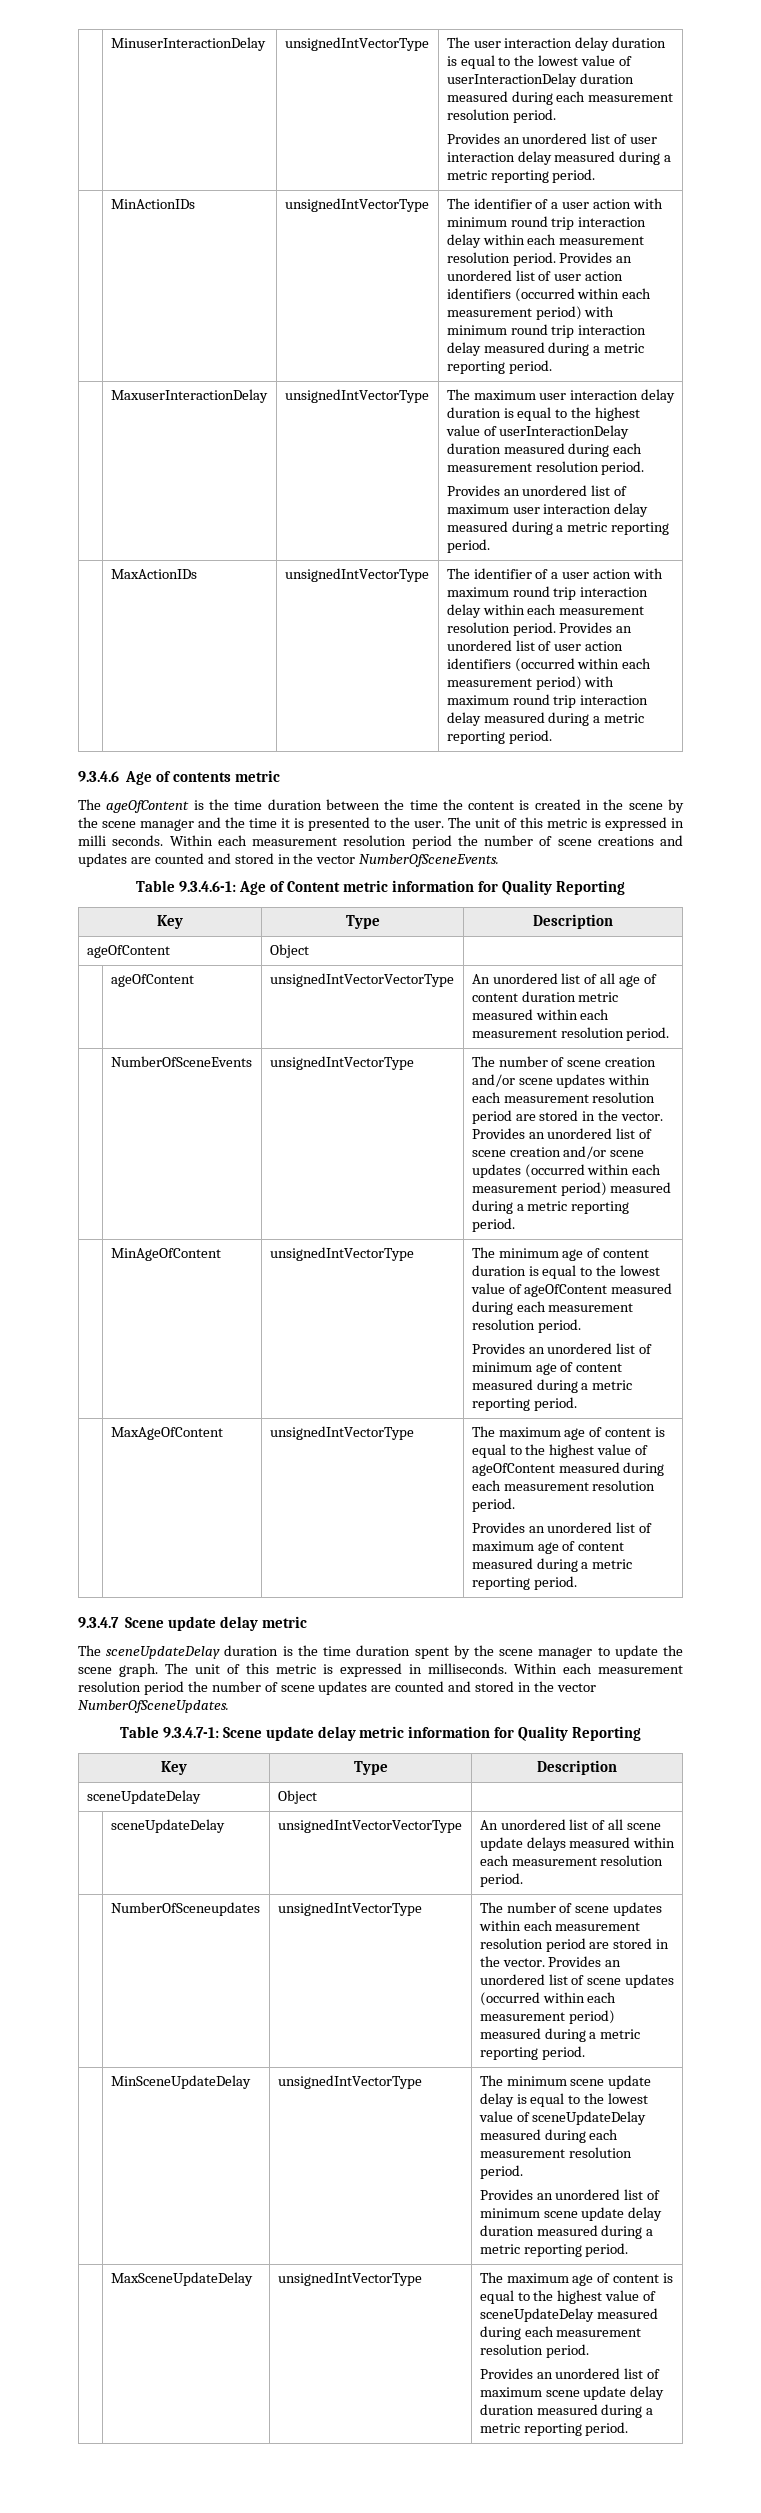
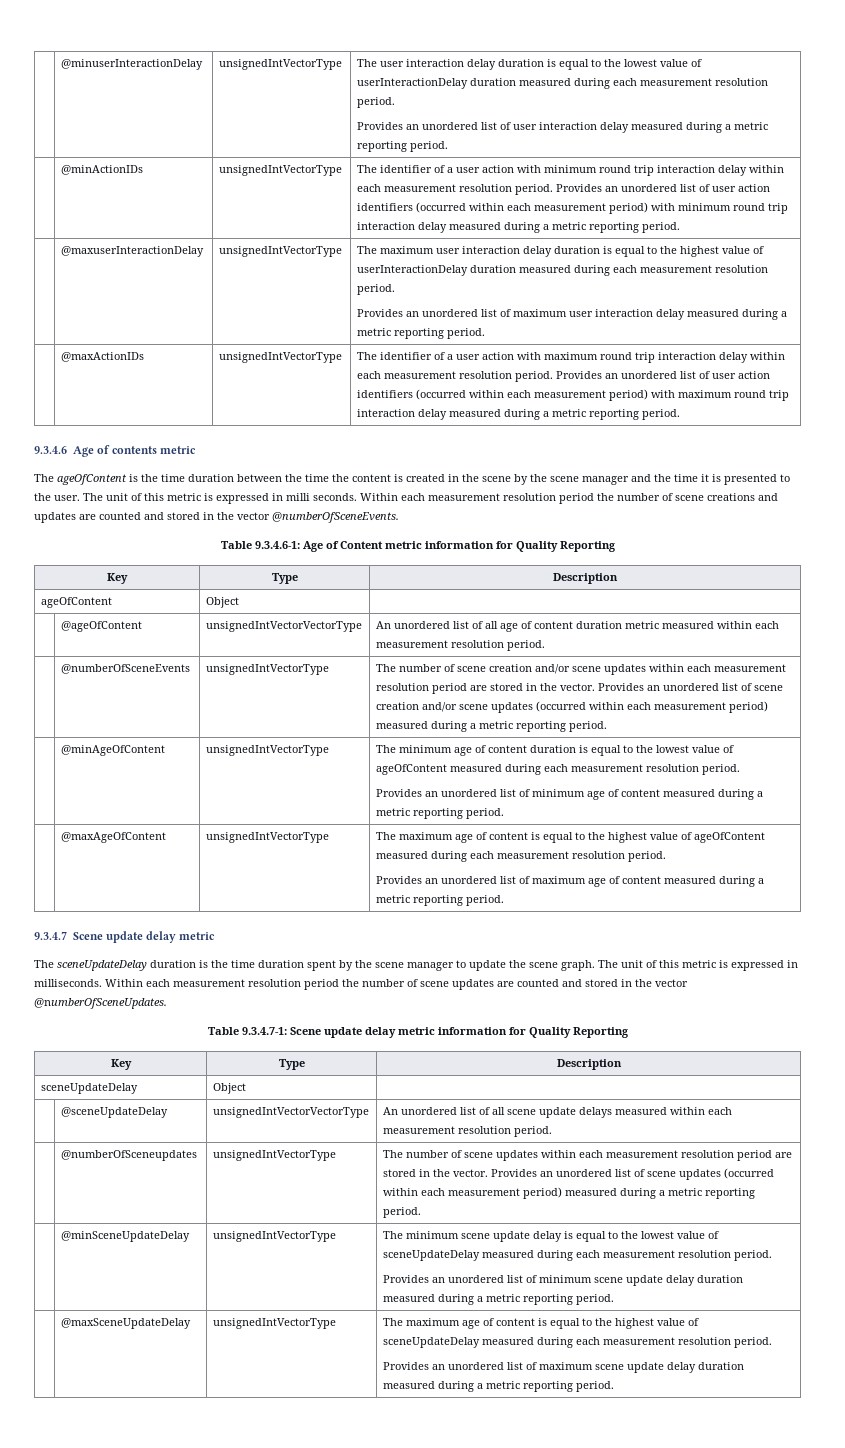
[110,37,266,51] | MinuserInteractionDelay -> [61,59,204,70] | @minuserInteractionDelay
[110,199,195,209] MinActionIDs -> [61,165,144,175] @minActionIDs
[110,389,268,403] MaxuserInteractionDelay -> [61,246,205,257] @maxuserInteractionDelay
[110,569,197,579] MaxActionIDs -> [61,352,145,362] @maxActionIDs
[359,854,500,867] NumberOfSceneEvents. -> [272,512,399,523] @numberOfSceneEvents.
[110,974,194,987] ageOfContent -> [61,621,143,632] @ageOfContent
[110,1056,252,1067] NumberOfSceneEvents -> [61,664,191,674] @numberOfSceneEvents
[110,1248,221,1261] MinAgeOfContent -> [61,745,166,756] @minAgeOfContent
[110,1427,223,1440] MaxAgeOfContent -> [61,832,167,843] @maxAgeOfContent
[78,1700,229,1713] NumberOfSceneUpdates. -> [34,998,167,1009] @numberOfSceneUpdates.
[110,1819,225,1833] sceneUpdateDelay -> [61,1107,169,1118] @sceneUpdateDelay
[110,1902,260,1916] NumberOfSceneupdates -> [61,1150,198,1161] @numberOfSceneupdates
[110,2075,251,2089] MinSceneUpdateDelay -> [61,1231,191,1242] @minSceneUpdateDelay
[110,2272,253,2286] MaxSceneUpdateDelay -> [61,1318,192,1329] @maxSceneUpdateDelay

